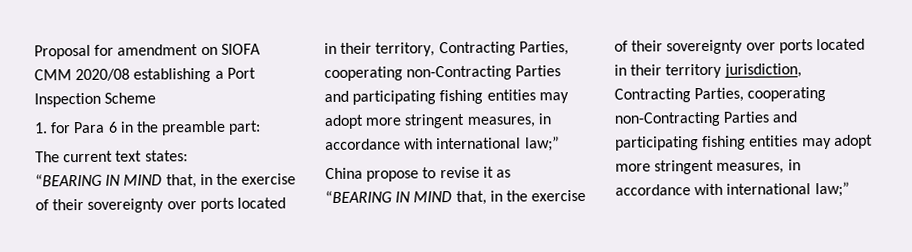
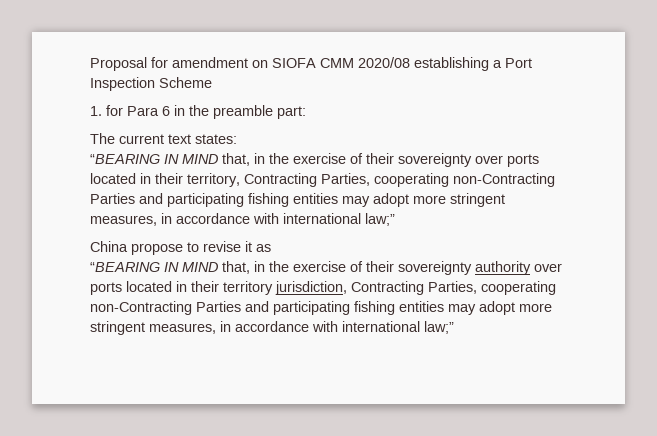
(744, 47) none -> [475,261,531,275] authority

